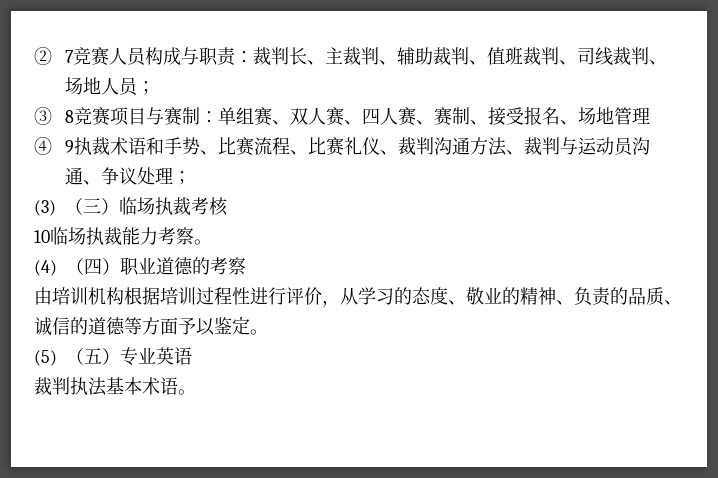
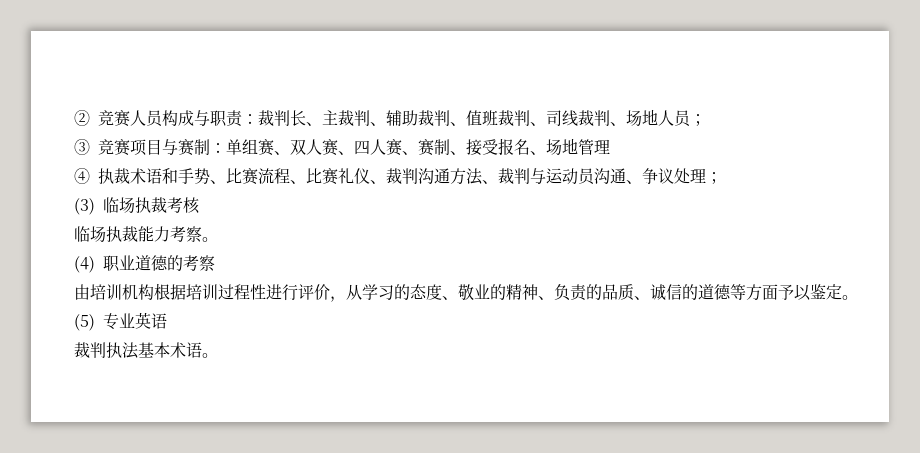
[64,50,74,63] 7 -> (90, 118) none
[64,110,74,123] 8 -> (90, 147) none
[64,140,74,153] 9 -> (90, 176) none
[65,198,119,215] （三） -> (95, 206) none
[34,230,50,243] 10 -> (200, 205) none
[66,258,120,275] （四） -> (95, 264) none
[66,348,120,365] （五） -> (95, 322) none

